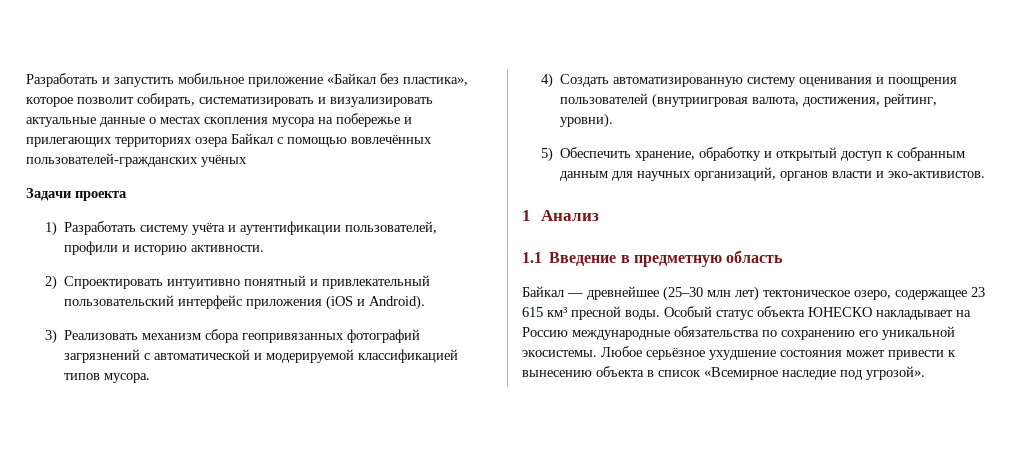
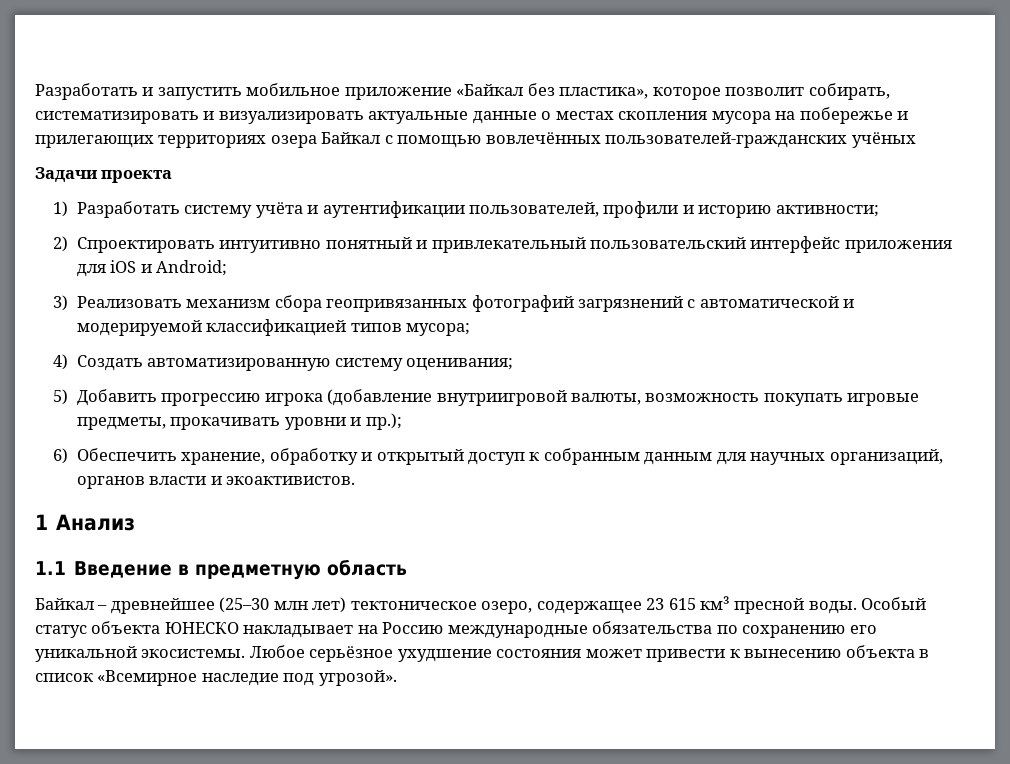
[191,245,265,252] активности. -> [775,205,879,217] активности;
[326,295,426,310] (iOS и Android). -> [76,260,228,277] для iOS и Android;
[104,373,151,383] мусора. -> [406,323,471,336] мусора;
[799,77,958,87] [560,93,938,108] [560,113,614,128] [540,147,553,162] оценивания и поощрения пользователей (внутриигровая валюта, достижения, рейтинг, уровни). // 5) -> [406,358,514,371] [53,389,920,406] [76,413,402,430] [53,448,69,464] оценивания; // 5) Добавить прогрессию игрока (добавление внутриигровой валюты, возможность покупать игровые предметы, прокачивать уровни и пр.); // 6)
[888,171,986,178] эко-активистов. -> [226,476,356,485] экоактивистов.
[567,293,583,297] — -> [97,605,108,610] –

